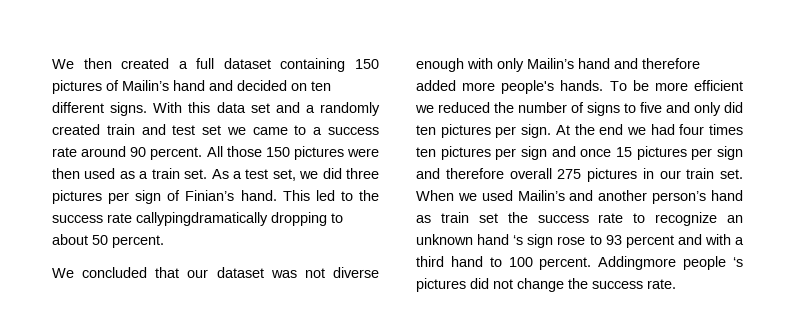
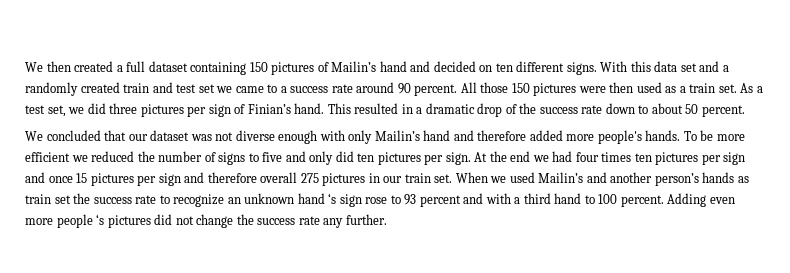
[315,190,379,201] [52,212,327,226] led to the success rate callypingdramatically dropping -> [354,103,635,117] resulted in a dramatic drop of the success rate down
[711,190,743,201] hand -> [702,172,735,183] hands
[598,256,677,270] Addingmore -> [667,193,735,207] [25,218,53,225] Adding even more
[647,279,676,289] rate. -> [298,214,387,228] rate any further.

